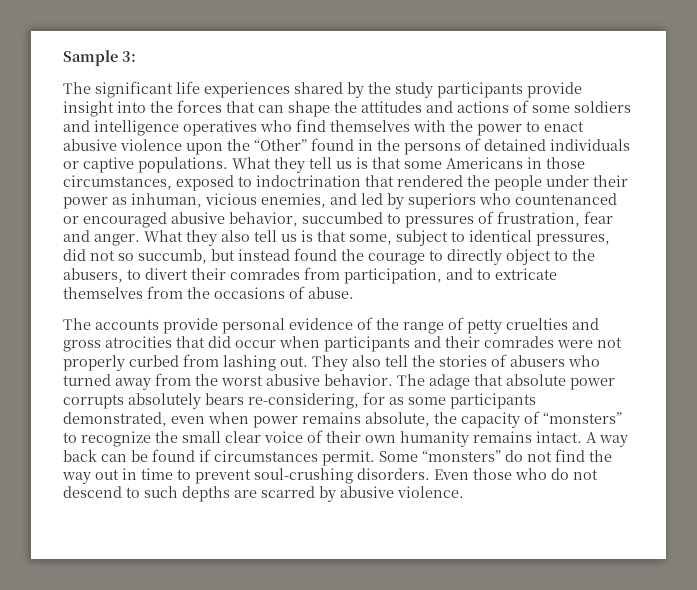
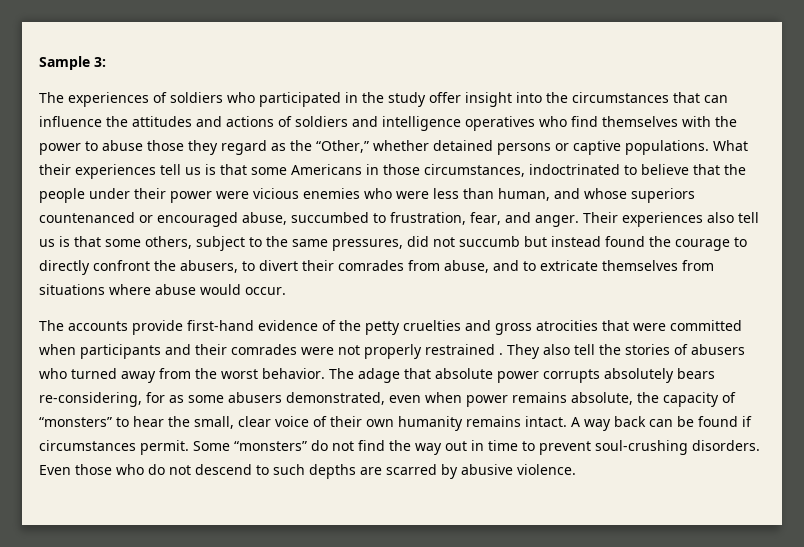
[95,81,582,98] significant life experiences shared by the study participants provide -> [68,92,461,107] experiences of soldiers who participated in the study offer
[177,100,222,113] forces -> [572,92,669,103] circumstances
[288,101,330,117] shape -> [39,116,102,127] influence
[532,105,570,113] some -> (292, 121) none
[544,121,584,132] [63,138,630,155] enact abusive violence upon the “Other” found in the persons of detained individuals -> [102,140,551,155] abuse those they regard as the “Other,” whether detained persons
[274,157,305,173] they -> [39,164,156,179] their experiences
[176,175,463,191] exposed to indoctrination that rendered -> [529,164,720,175] indoctrinated to believe that
[112,193,617,209] [63,211,613,228] [63,230,217,246] as inhuman, vicious enemies, and led by superiors who countenanced or encouraged abusive behavior, succumbed to pressures of frustration, fear and anger. What they -> [216,188,695,203] [39,212,703,227] were vicious enemies who were less than human, and whose superiors countenanced or encouraged abuse, succumbed to frustration, fear, and anger. Their experiences
[349,230,532,246] some, subject to identical -> [105,236,328,251] some others, subject to the same
[118,249,207,264] so succumb, -> [459,236,520,247] succumb
[506,249,568,265] object to -> [93,260,150,271] confront
[344,268,442,284] participation, -> [444,260,489,273] abuse,
[187,286,354,299] the occasions of abuse. -> [39,284,286,295] situations where abuse would occur.
[222,318,285,334] personal -> [187,320,254,331] first-hand
[403,317,464,334] range of -> (361, 325) none
[208,336,276,348] did occur -> [633,320,742,331] were committed
[129,354,308,371] curbed from lashing out. -> [425,344,503,355] restrained .
[266,374,320,386] abusive -> (258, 374) none
[450,393,536,409] participants -> [228,392,282,403] abusers
[81,431,221,447] recognize the small -> [133,416,234,429] hear the small,

